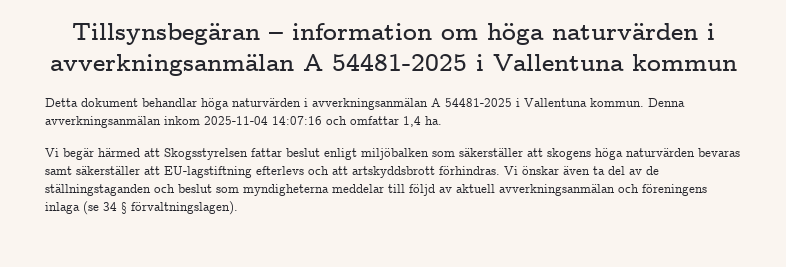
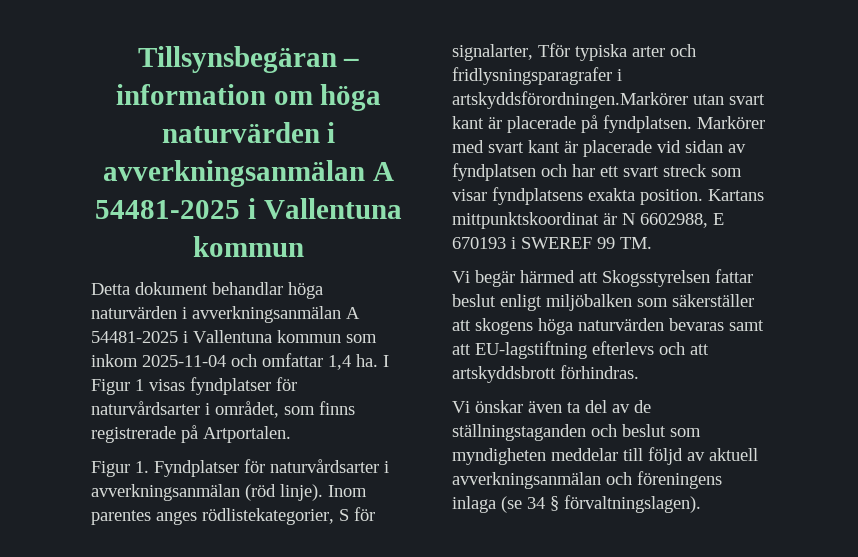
[590,98,685,107] [45,116,161,128] kommun. Denna avverkningsanmälan -> [277,330,377,343] kommun som
[272,116,322,125] 14:07:16 -> (226, 361) none
(442, 120) none -> [383,355,389,367] [91,377,297,395] [91,401,355,418] [91,425,291,443] [91,459,389,477] [91,484,367,501] [91,507,375,525] [452,43,696,61] [452,67,622,85] [452,91,765,109] [452,115,765,133] [452,140,746,157] [452,163,742,181] [452,187,764,205] [452,212,724,229] [452,237,652,249] I Figur 1 visas fyndplatser för naturvårdsarter i området, som finns registrerade på Artportalen. // Figur 1. Fyndplatser för naturvårdsarter i avverkningsanmälan (röd linje). Inom parentes anges rödlistekategorier, S för signalarter, Tför typiska arter och fridlysningsparagrafer i artskyddsförordningen.Markörer utan svart kant är placerade på fyndplatsen. Markörer med svart kant är placerade vid sidan av fyndplatsen och har ett svart streck som visar fyndplatsens exakta position. Kartans mittpunktskoordinat är N 6602988, E 670193 i SWEREF 99 TM.
[76,166,140,175] säkerställer -> (764, 325) none
(500, 170) none -> (639, 372) //
[243,184,329,196] myndigheterna -> [452,448,546,465] myndigheten

